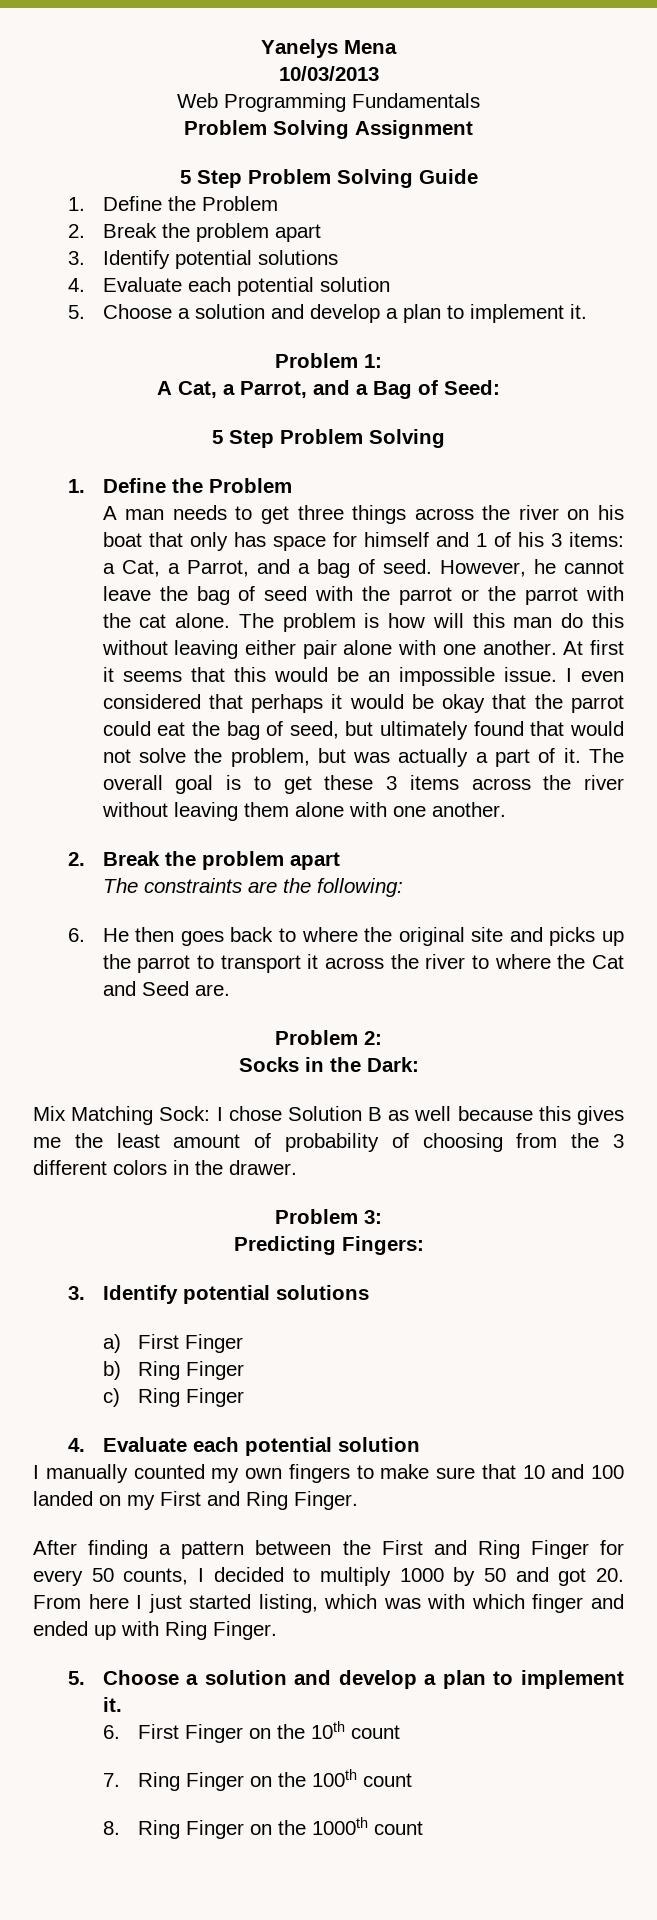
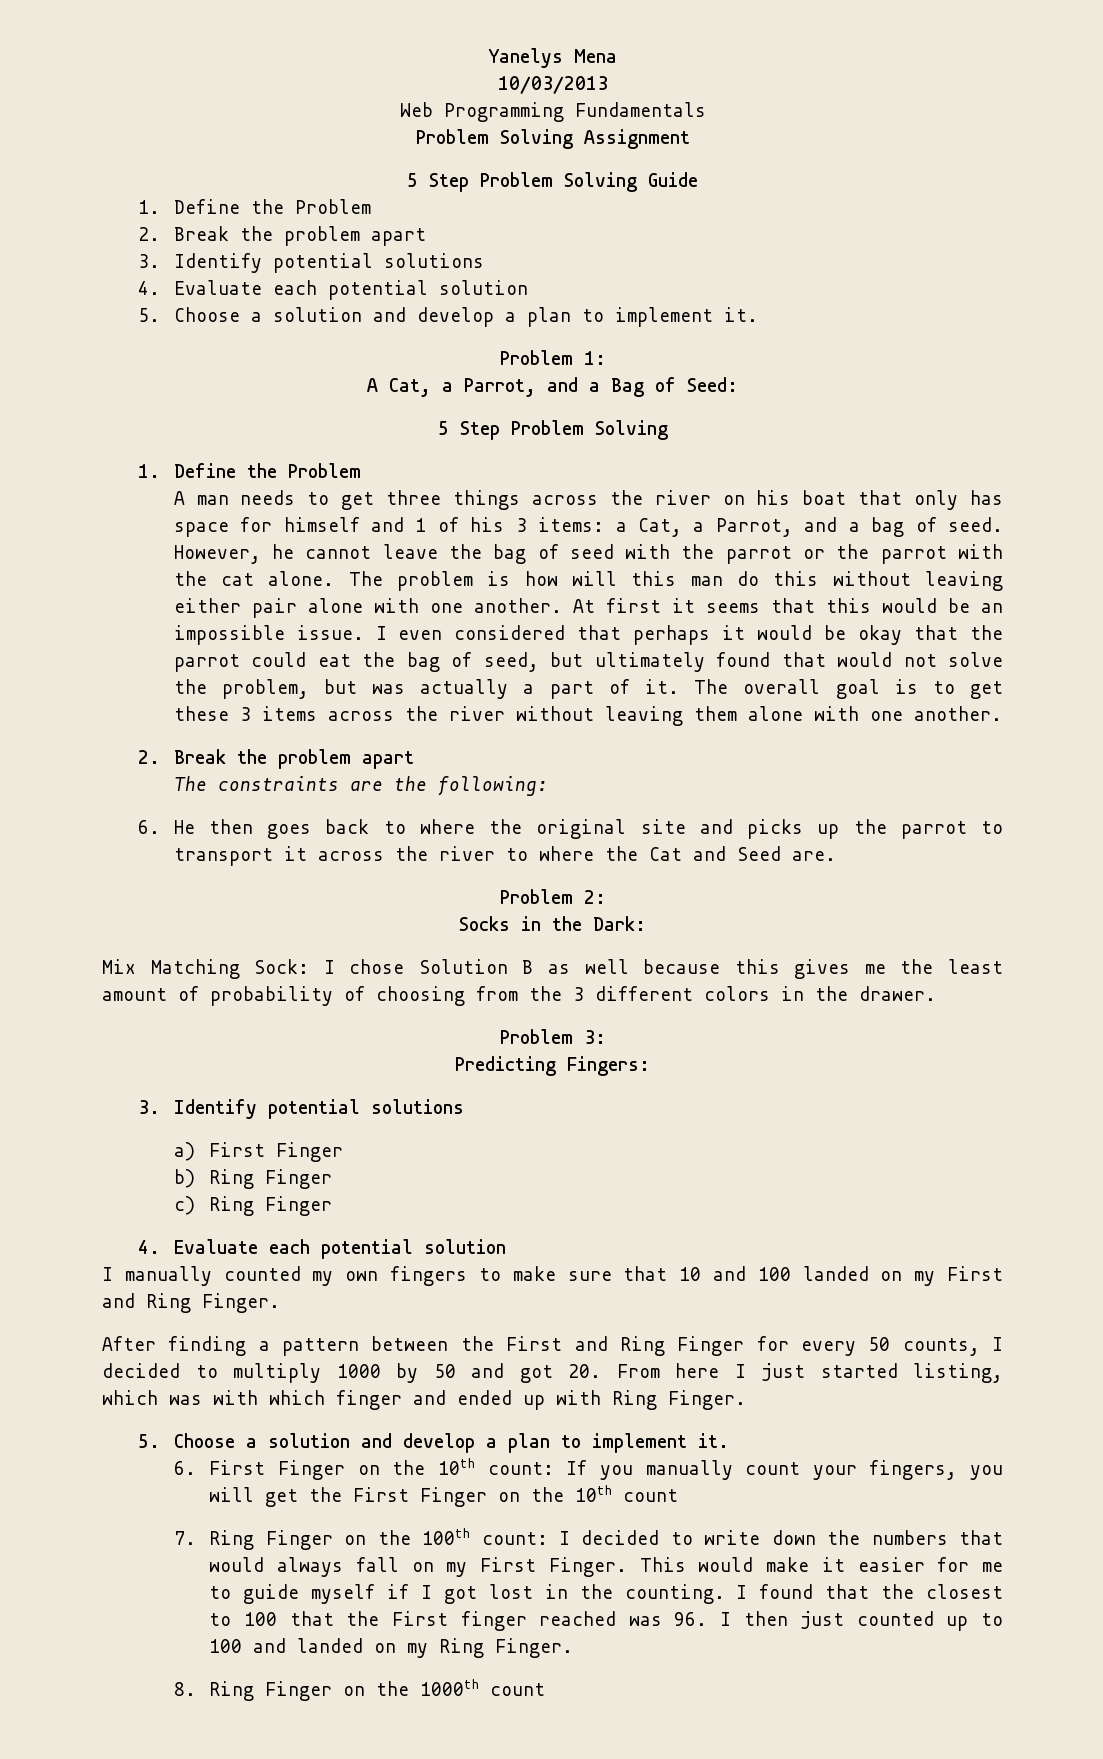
(345, 1730) none -> [487,1460,1003,1480] [209,1485,613,1507] count: If you manually count your fingers, you will get the First Finger on the 10th
[362,1773,412,1787] count -> [481,1530,1003,1545] [209,1557,1004,1577] [209,1584,1003,1604] [209,1611,1004,1631] [209,1638,574,1658] count: I decided to write down the numbers that would always fall on my First Finger. This would make it easier for me to guide myself if I got lost in the counting. I found that the closest to 100 that the First finger reached was 96. I then just counted up to 100 and landed on my Ring Finger.

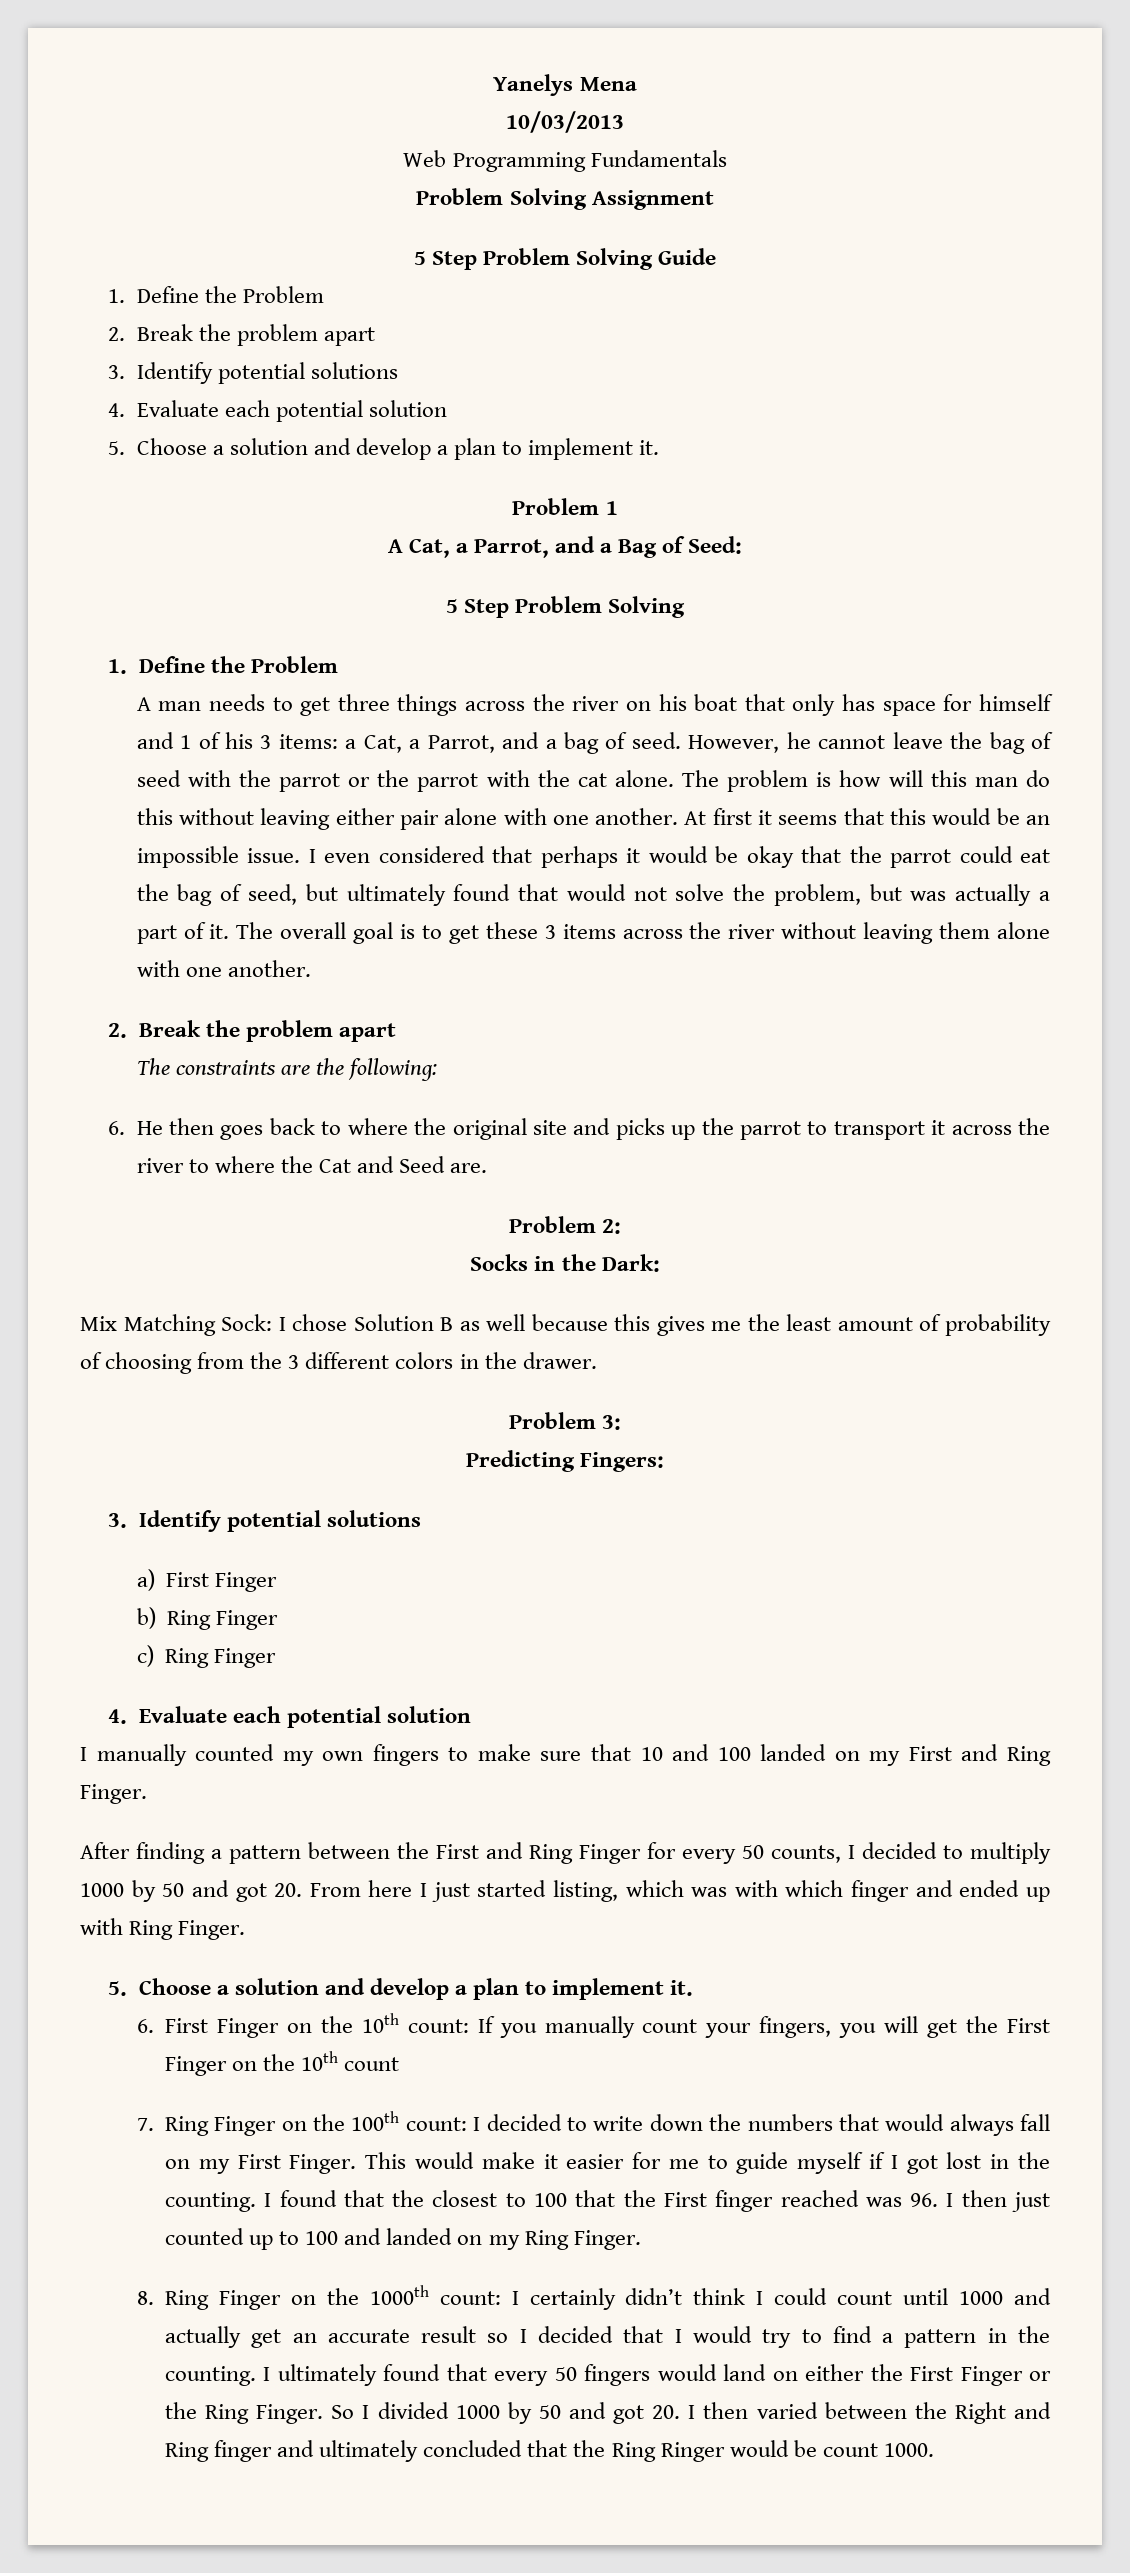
[583,351,606,365] 1: -> [605,501,618,515] 1
[490,1683,546,1696] count -> [439,2288,1051,2310] [164,2326,1050,2348] [164,2364,1051,2386] [164,2402,1051,2424] [164,2440,934,2462] count: I certainly didn’t think I could count until 1000 and actually get an accurate result so I decided that I would try to find a pattern in the counting. I ultimately found that every 50 fingers would land on either the First Finger or the Ring Finger. So I divided 1000 by 50 and got 20. I then varied between the Right and Ring finger and ultimately concluded that the Ring Ringer would be count 1000.

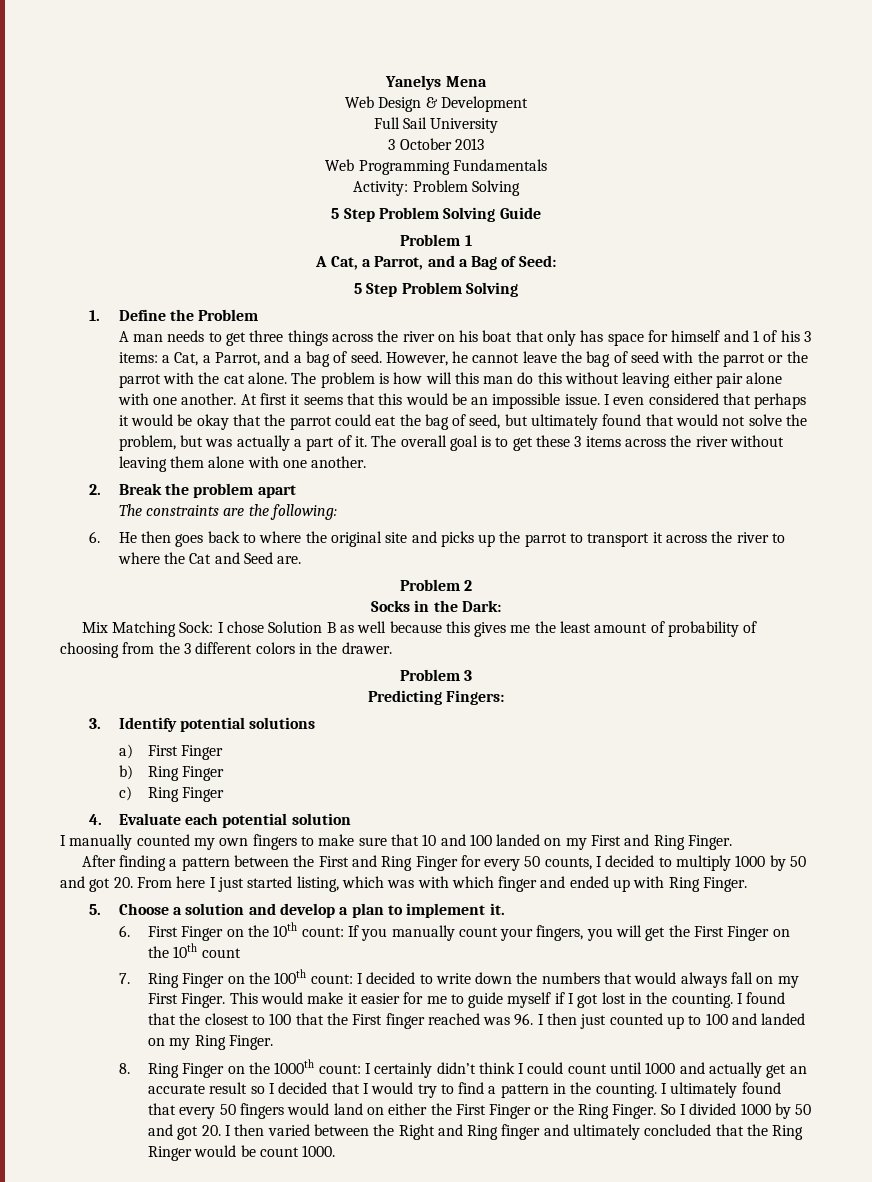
[506,111,624,133] 10/03/2013 -> [345,96,528,112] [373,117,499,133] [388,138,484,150] Web Design & Development // Full Sail University // 3 October 2013
[416,188,714,210] Problem Solving Assignment -> [353,180,520,196] Activity: Problem Solving
[108,286,324,303] [108,324,375,346] [108,362,398,384] [108,400,447,422] [108,438,660,460] // 1. Define the Problem // 2. Break the problem apart // 3. Identify potential solutions // 4. Evaluate each potential solution // 5. Choose a solution and develop a plan to implement it. -> (541, 213) none
[602,1219,622,1234] 2: -> [464,580,473,591] 2
[602,1415,622,1430] 3: -> [464,670,473,681] 3

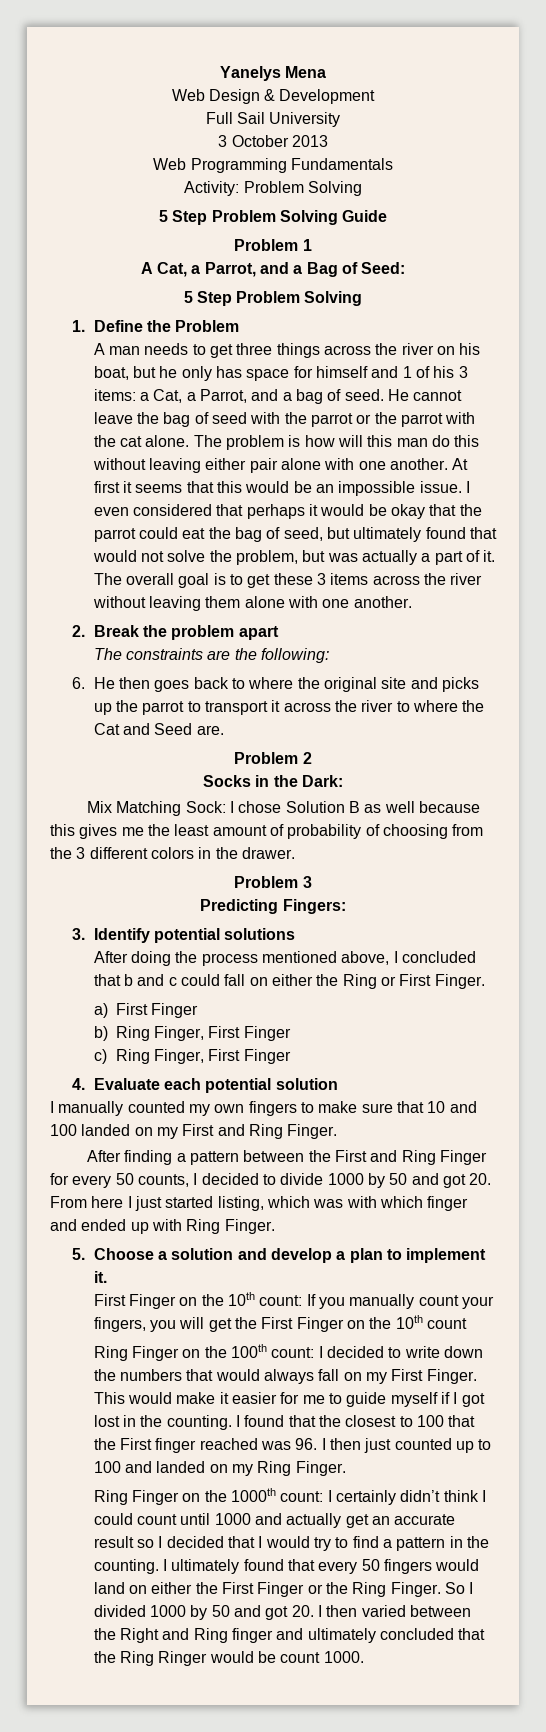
[482,330,544,342] boat that -> [93,366,178,380] boat, but he
[385,351,469,366] However, he -> [387,389,409,401] He
(316, 723) none -> [93,951,477,966] [93,974,485,989] // After doing the process mentioned above, I concluded that b and c could fall on either the Ring or First Finger.
(179, 773) none -> [154,1026,241,1041] Finger, First
(179, 794) none -> [153,1049,241,1064] Finger, First
[676,855,732,871] multiply -> [280,1173,324,1185] divide
[118,925,130,937] 6. -> (107, 1277) none
[118,973,130,984] 7. -> (467, 1323) none
[118,1063,130,1074] 8. -> (346, 1468) none

